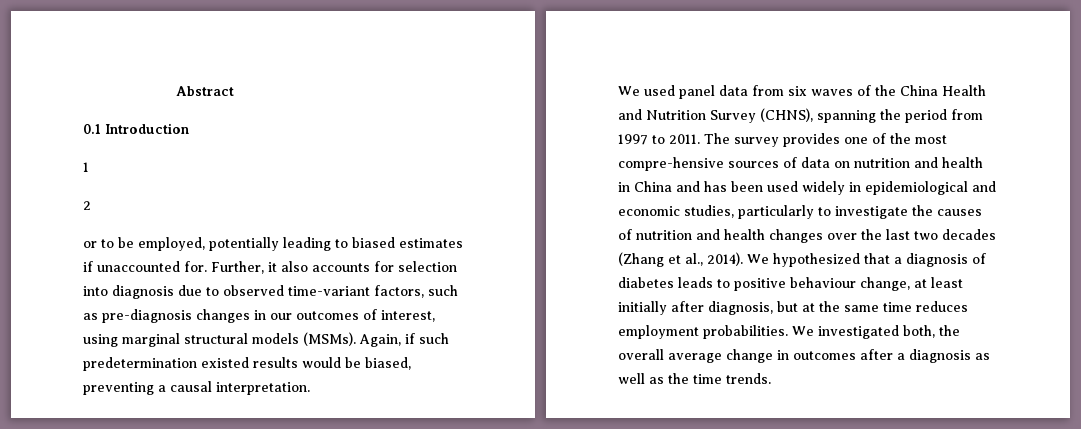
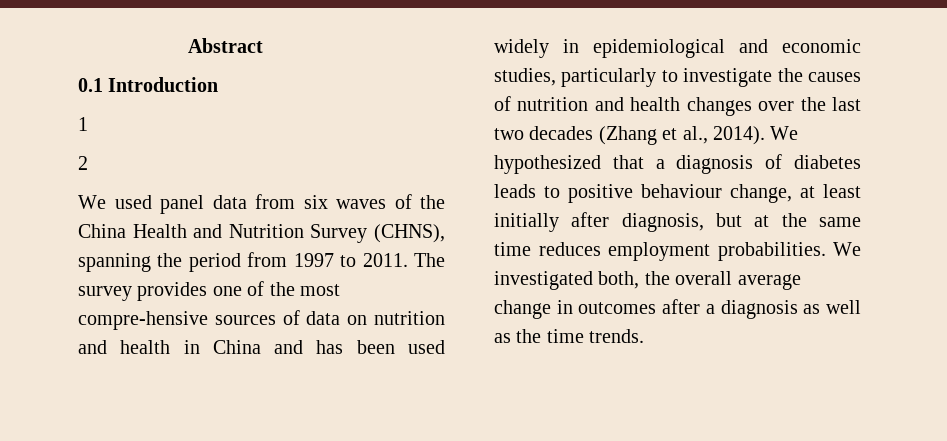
[83,237,463,251] [83,261,457,274] [83,285,458,299] [83,309,435,323] [83,332,449,347] [83,357,411,371] [83,381,310,395] // or to be employed, potentially leading to biased estimates if unaccounted for. Further, it also accounts for selection into diagnosis due to observed time-variant factors, such as pre-diagnosis changes in our outcomes of interest, using marginal structural models (MSMs). Again, if such predetermination existed results would be biased, preventing a causal interpretation. -> (88, 163) none

